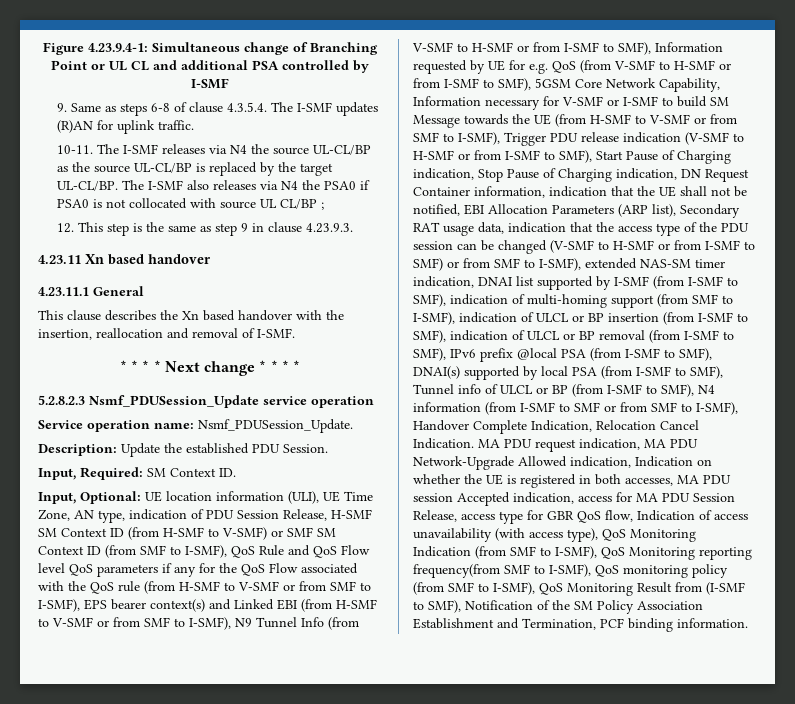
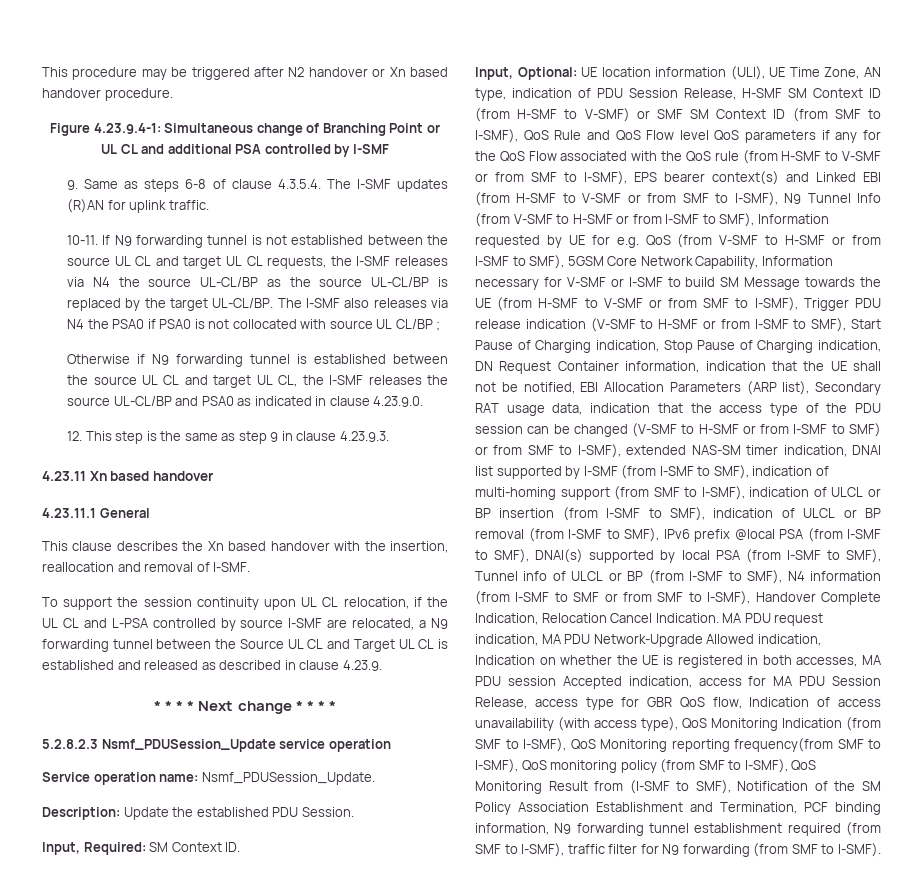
(43, 48) none -> [42,67,448,80] [42,88,173,101] This procedure may be triggered after N2 handover or Xn based handover procedure. //
[96,144,119,154] The -> [102,235,448,248] [67,256,352,269] If N9 forwarding tunnel is not established between the source UL CL and target UL CL requests, the
(324, 206) none -> [67,354,448,367] [67,375,448,388] [67,396,424,407] // Otherwise if N9 forwarding tunnel is established between the source UL CL and target UL CL, the I-SMF releases the source UL-CL/BP and PSA0 as indicated in clause 4.23.9.0.
(295, 333) none -> [42,597,448,610] [42,618,449,631] [42,639,449,652] [42,660,382,671] // To support the session continuity upon UL CL relocation, if the UL CL and L-PSA controlled by source I-SMF are relocated, a N9 forwarding tunnel between the Source UL CL and Target UL CL is established and released as described in clause 4.23.9.
[677,618,748,628] information. -> [475,822,881,836] [475,843,881,857] information, N9 forwarding tunnel establishment required (from SMF to I-SMF), traffic filter for N9 forwarding (from SMF to I-SMF).

